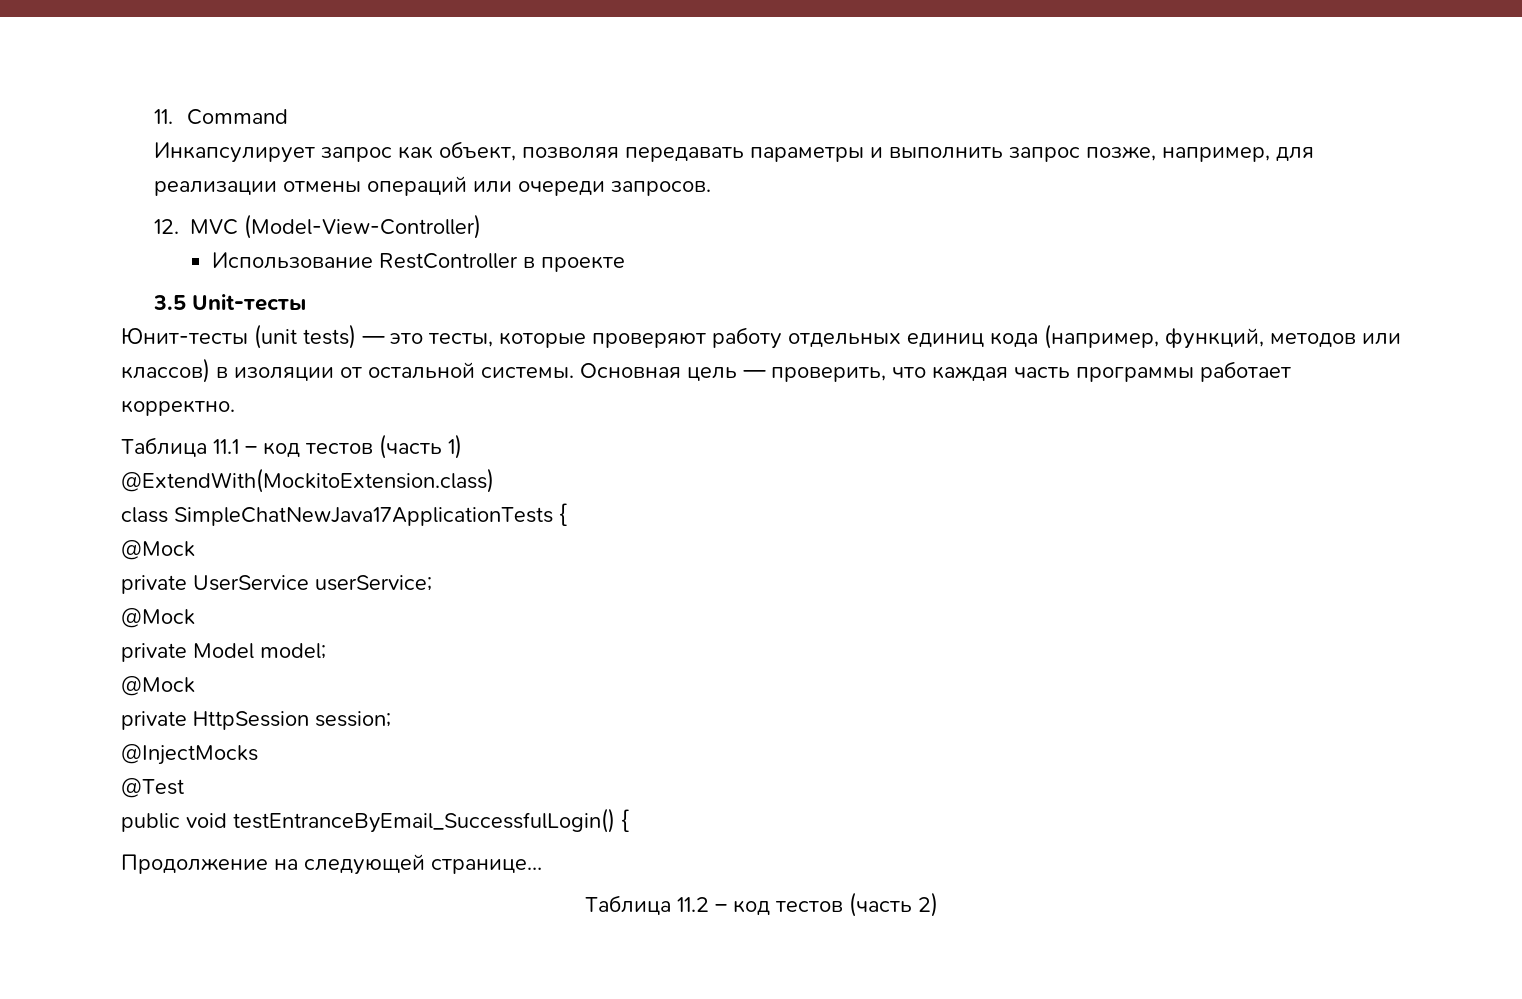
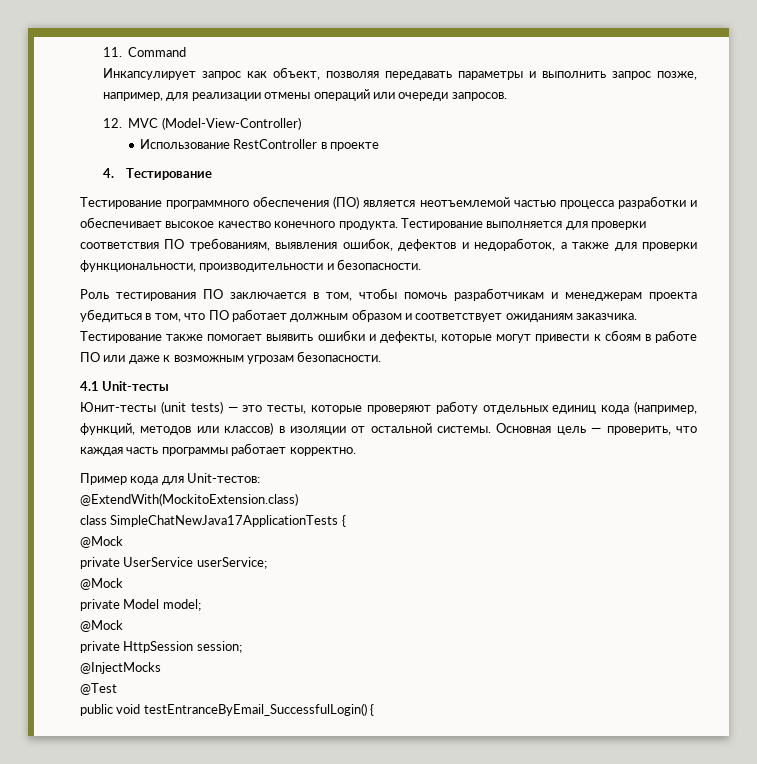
[153,295,187,310] 3.5 -> [103,168,213,180] [80,196,697,209] [80,217,646,230] [80,238,697,251] [80,259,422,272] [80,288,697,301] [80,309,638,322] [80,330,697,343] [80,351,382,364] [80,381,99,391] 4. Тестирование // Тестирование программного обеспечения (ПО) является неотъемлемой частью процесса разработки и обеспечивает высокое качество конечного продукта. Тестирование выполняется для проверки соответствия ПО требованиям, выявления ошибок, дефектов и недоработок, а также для проверки функциональности, производительности и безопасности. // Роль тестирования ПО заключается в том, чтобы помочь разработчикам и менеджерам проекта убедиться в том, что ПО работает должным образом и соответствует ожиданиям заказчика. Тестирование также помогает выявить ошибки и дефекты, которые могут привести к сбоям в работе ПО или даже к возможным угрозам безопасности. // 4.1
[121,434,462,459] Таблица 11.1 – код тестов (часть 1) -> [80,473,261,485] Пример кода для Unit-тестов:
[121,854,542,875] [584,892,938,917] // Продолжение на следующей странице… // Таблица 11.2 – код тестов (часть 2) -> (375, 710) none

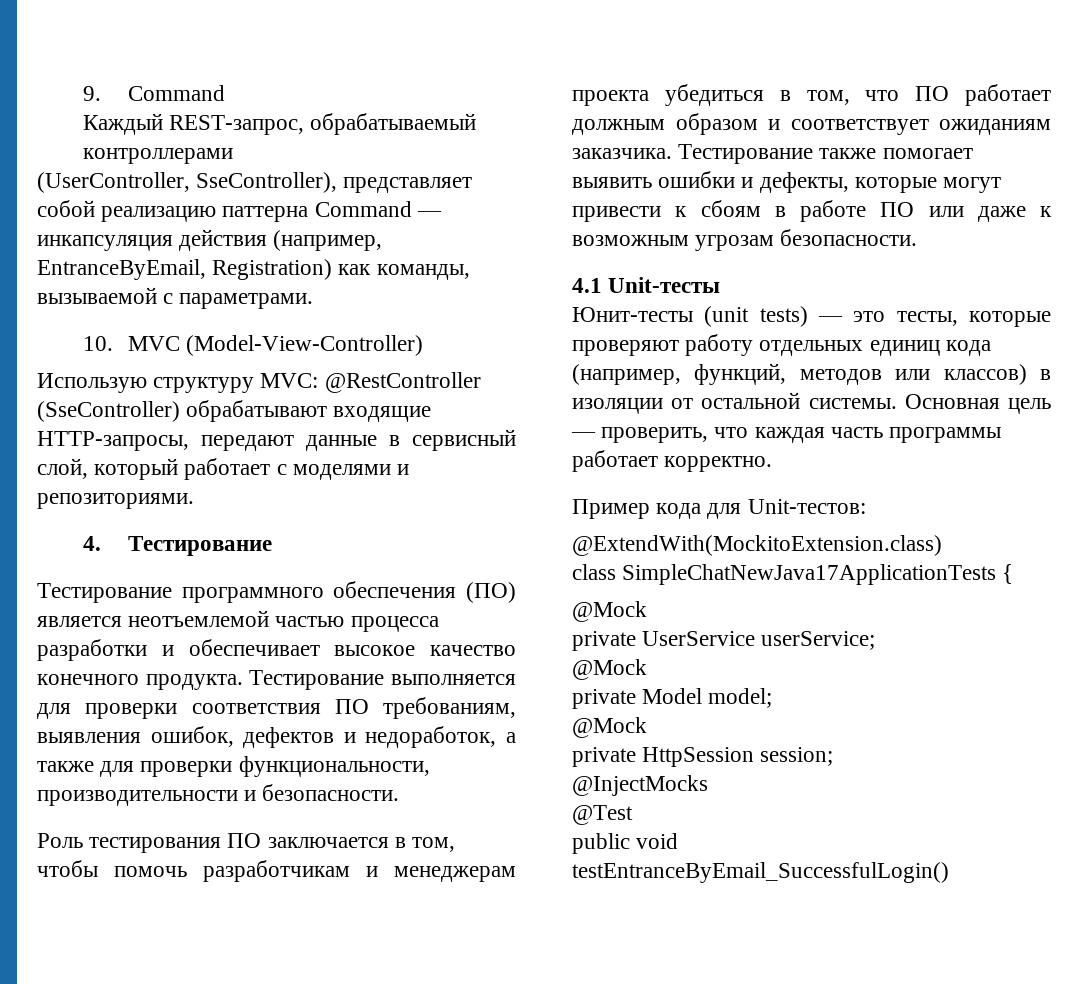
[103,47,123,57] 11. -> [82,86,101,101] 9.
[103,67,697,80] [103,89,507,101] [103,117,301,130] [139,139,379,151] Инкапсулирует запрос как объект, позволяя передавать параметры и выполнить запрос позже, например, для реализации отмены операций или очереди запросов. // 12. MVC (Model-View-Controller) // Использование RestController в проекте -> [82,113,477,135] [82,148,233,164] [37,172,473,193] [37,200,442,222] [37,229,383,251] [37,259,470,280] [37,287,314,309] [82,335,424,356] [37,372,481,393] [37,400,432,422] [37,429,516,451] [37,458,410,480] [37,493,194,509] Каждый REST-запрос, обрабатываемый контроллерами // (UserController, SseController), представляет собой реализацию паттерна Command — инкапсуляция действия (например, EntranceByEmail, Registration) как команды, вызываемой с параметрами. // 10. MVC (Model-View-Controller) // Использую структуру MVC: @RestController (SseController) обрабатывают входящие HTTP-запросы, передают данные в сервисный слой, который работает с моделями и репозиториями.
[370,704,375,716] { -> (949, 872) none

